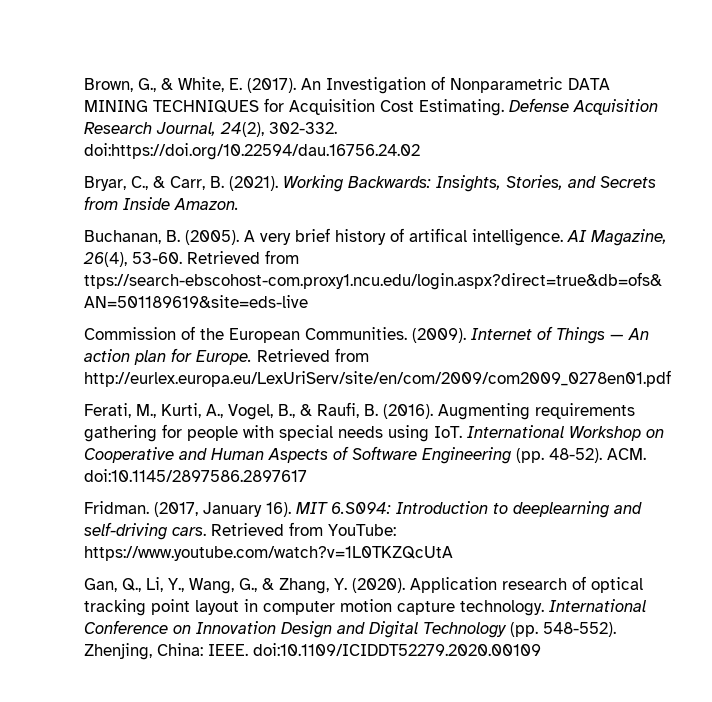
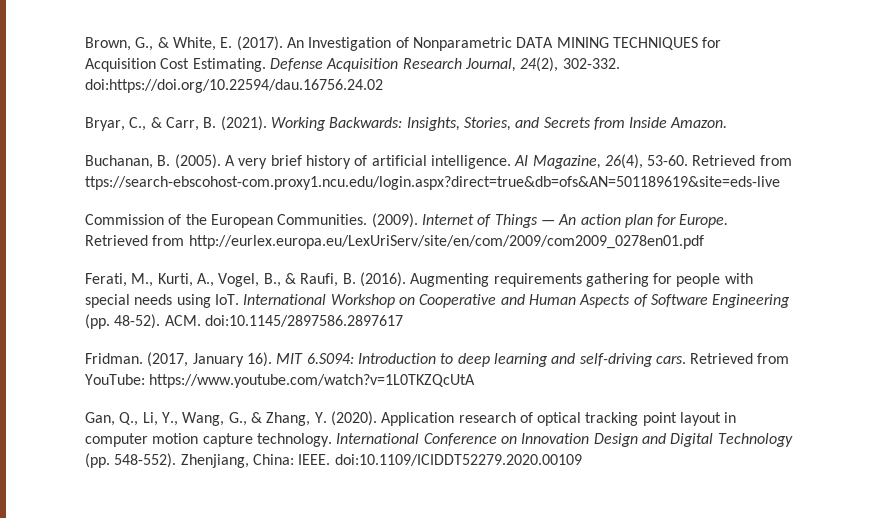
[409,228,468,242] artifical -> [371,155,427,166] artificial
[513,501,610,518] deeplearning -> [457,353,548,367] deep learning
[84,643,153,660] Zhenjing, -> [180,454,249,468] Zhenjiang,

